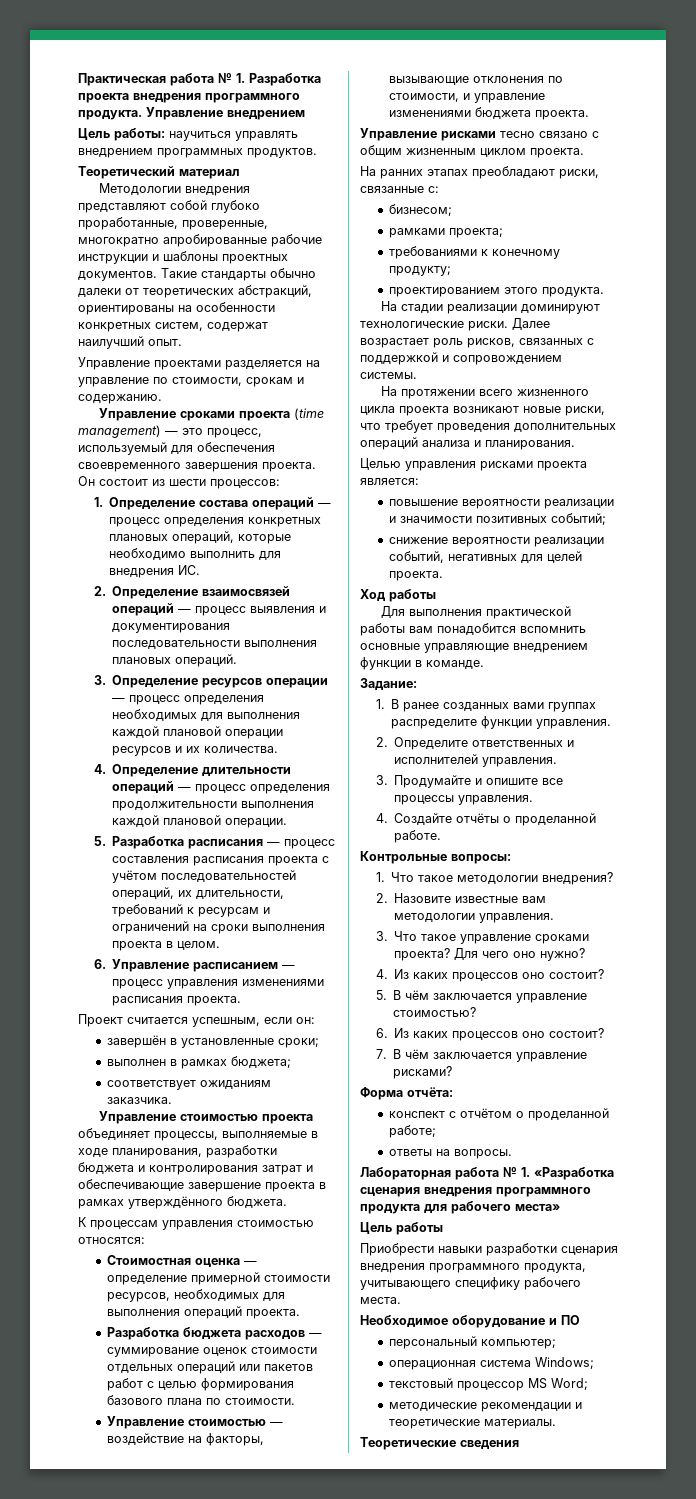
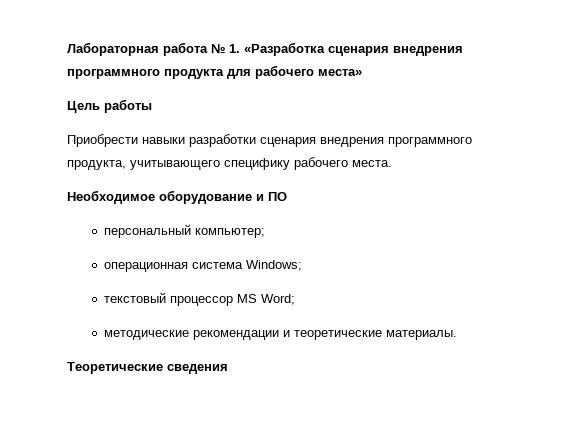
[78,73,321,86] [78,93,300,103] [78,107,305,120] [78,128,298,141] [78,148,317,158] [78,166,240,179] [98,183,250,196] [78,200,260,213] [78,217,268,230] [78,234,322,247] [78,251,288,264] [78,268,316,281] [78,285,312,298] [78,302,275,315] [78,322,268,332] [78,336,182,349] [78,357,320,370] [78,377,304,387] [78,394,162,404] [98,408,324,421] [78,425,262,438] [78,442,275,455] [78,462,316,472] [78,476,280,489] [93,497,332,510] [109,517,322,527] [109,531,292,544] [109,548,282,560] [109,565,201,578] [93,586,290,599] [111,603,326,616] [111,623,230,633] [111,640,317,649] [111,654,237,667] [93,675,328,688] [111,695,264,705] [111,709,300,721] [111,726,283,739] [111,746,278,756] [93,764,291,777] [111,781,330,794] [111,801,314,811] [111,815,287,828] [93,836,335,849] [111,856,329,866] [111,870,296,883] [111,887,284,900] [111,904,270,917] [111,921,325,934] [111,941,220,951] [93,959,295,972] [111,979,324,989] [111,996,241,1006] [78,1014,315,1027] [107,1035,320,1048] [107,1056,292,1069] [107,1080,272,1090] [107,1097,173,1104] [98,1111,313,1124] [78,1128,318,1141] [78,1145,277,1158] [78,1162,313,1175] [78,1179,326,1192] [78,1196,287,1209] [78,1217,314,1230] [78,1237,145,1244] [107,1255,258,1267] [107,1272,331,1285] [107,1289,286,1302] [107,1306,301,1319] [107,1327,323,1340] [107,1347,318,1357] [107,1361,314,1374] [107,1378,295,1391] [107,1395,296,1405] [107,1416,284,1429] [107,1433,265,1446] [389,76,564,85] [389,93,546,103] [389,107,590,120] [360,128,599,141] [360,145,584,158] [360,166,599,179] [360,186,439,193] [389,204,453,216] [389,228,504,238] [389,246,561,259] [389,266,452,276] [389,287,605,297] [380,301,600,314] [360,318,550,331] [360,338,594,348] [360,352,562,365] [360,372,417,379] [380,386,589,399] [360,406,605,416] [360,420,616,433] [360,437,575,450] [360,458,587,471] [360,478,419,485] [389,499,615,509] [389,513,607,525] [389,537,605,547] [389,551,583,563] [389,571,444,581] [360,589,436,602] [380,606,571,619] [360,623,586,636] [360,643,588,653] [360,657,484,670] [360,678,417,690] [375,699,597,712] [391,716,612,729] [375,737,574,750] [393,754,557,767] [375,775,563,788] [393,795,533,805] [375,813,596,826] [393,830,441,843] [360,851,511,864] [375,872,614,885] [375,893,546,903] [393,913,554,923] [375,931,589,944] [393,948,585,961] [375,969,604,982] [375,990,587,1003] [392,1007,476,1017] [375,1028,604,1041] [375,1049,587,1062] [392,1066,452,1079] [360,1087,453,1100] [389,1108,610,1121] [389,1125,437,1138] [389,1149,513,1159] Практическая работа № 1. Разработка проекта внедрения программного продукта. Управление внедрением // Цель работы: научиться управлять внедрением программных продуктов. // Теоретический материал // Методологии внедрения представляют собой глубоко проработанные, проверенные, многократно апробированные рабочие инструкции и шаблоны проектных документов. Такие стандарты обычно далеки от теоретических абстракций, ориентированы на особенности конкретных систем, содержат наилучший опыт. // Управление проектами разделяется на управление по стоимости, срокам и содержанию. // Управление сроками проекта (time management) — это процесс, используемый для обеспечения своевременного завершения проекта. Он состоит из шести процессов: // 1. Определение состава операций — процесс определения конкретных плановых операций, которые необходимо выполнить для внедрения ИС. // 2. Определение взаимосвязей операций — процесс выявления и документирования последовательности выполнения плановых операций. // 3. Определение ресурсов операции — процесс определения необходимых для выполнения каждой плановой операции ресурсов и их количества. // 4. Определение длительности операций — процесс определения продолжительности выполнения каждой плановой операции. // 5. Разработка расписания — процесс составления расписания проекта с учётом последовательностей операций, их длительности, требований к ресурсам и ограничений на сроки выполнения проекта в целом. // 6. Управление расписанием — процесс управления изменениями расписания проекта. // Проект считается успешным, если он: // завершён в установленные сроки; // выполнен в рамках бюджета; // соответствует ожиданиям заказчика. // Управление стоимостью проекта объединяет процессы, выполняемые в ходе планирования, разработки бюджета и контролирования затрат и обеспечивающие завершение проекта в рамках утверждённого бюджета. // К процессам управления стоимостью относятся: // Стоимостная оценка — определение примерной стоимости ресурсов, необходимых для выполнения операций проекта. // Разработка бюджета расходов — суммирование оценок стоимости отдельных операций или пакетов работ с целью формирования базового плана по стоимости. // Управление стоимостью — воздействие на факторы, вызывающие отклонения по стоимости, и управление изменениями бюджета проекта. // Управление рисками тесно связано с общим жизненным циклом проекта. // На ранних этапах преобладают риски, связанные с: // бизнесом; // рамками проекта; // требованиями к конечному продукту; // проектированием этого продукта. // На стадии реализации доминируют технологические риски. Далее возрастает роль рисков, связанных с поддержкой и сопровождением системы. // На протяжении всего жизненного цикла проекта возникают новые риски, что требует проведения дополнительных операций анализа и планирования. // Целью управления рисками проекта является: // повышение вероятности реализации и значимости позитивных событий; // снижение вероятности реализации событий, негативных для целей проекта. // Ход работы // Для выполнения практической работы вам понадобится вспомнить основные управляющие внедрением функции в команде. // Задание: // 1. В ранее созданных вами группах распределите функции управления. // 2. Определите ответственных и исполнителей управления. // 3. Продумайте и опишите все процессы управления. // 4. Создайте отчёты о проделанной работе. // Контрольные вопросы: // 1. Что такое методологии внедрения? // 2. Назовите известные вам методологии управления. // 3. Что такое управление сроками проекта? Для чего оно нужно? // 4. Из каких процессов оно состоит? // 5. В чём заключается управление стоимостью? // 6. Из каких процессов оно состоит? // 7. В чём заключается управление рисками? // Форма отчёта: // конспект с отчётом о проделанной работе; // ответы на вопросы. // -> (67, 49) none

